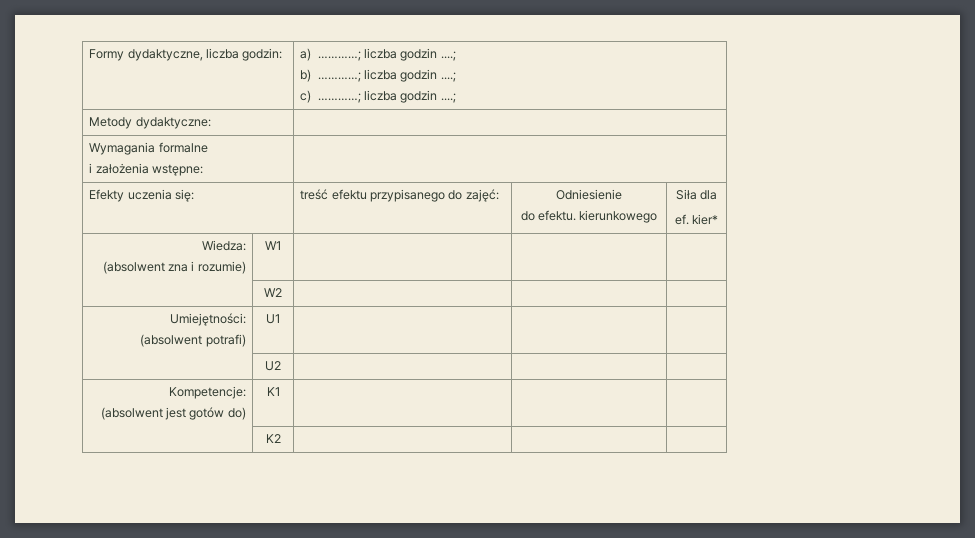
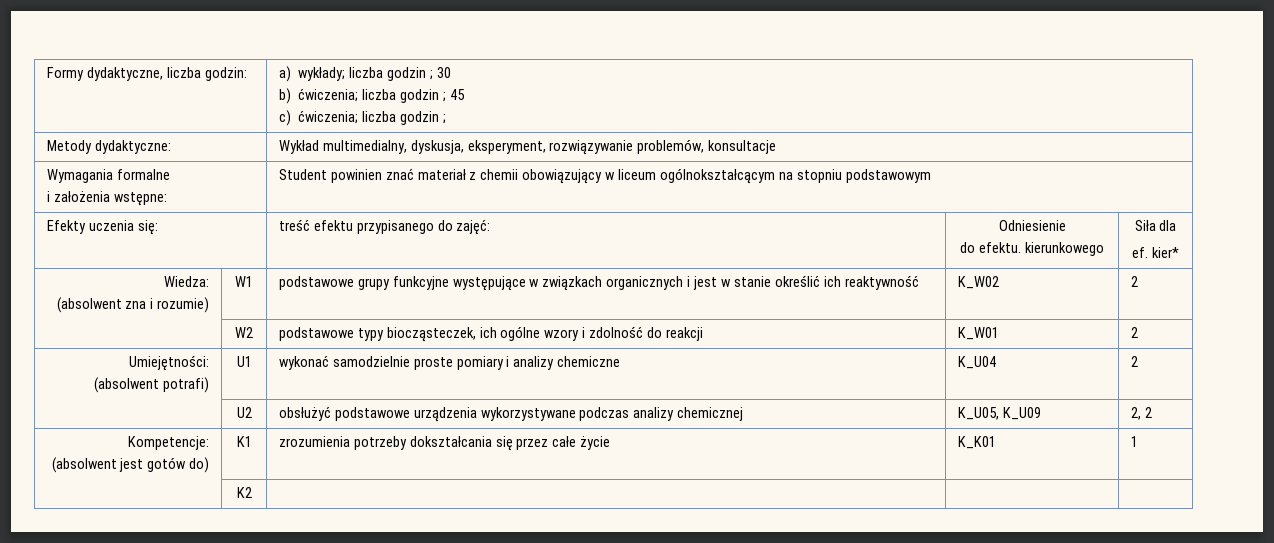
[317,48,456,61] …………; liczba godzin ....; -> [298,67,451,81] wykłady; liczba godzin ; 30
[317,69,456,82] …………; liczba godzin ....; -> [298,88,465,103] ćwiczenia; liczba godzin ; 45
[317,90,456,103] …………; liczba godzin ....; -> [298,110,446,125] ćwiczenia; liczba godzin ;
(211, 123) none -> [278,139,777,155] Wykład multimedialny, dyskusja, eksperyment, rozwiązywanie problemów, konsultacje
(204, 170) none -> [278,168,931,184] Student powinien znać materiał z chemii obowiązujący w liceum ogólnokształcącym na stopniu podstawowym
[264,288,282,297] [169,313,246,326] [140,334,246,347] [266,314,280,324] [265,361,281,371] | | // | W2 | | | // Umiejętności: // (absolwent potrafi) | U1 | | | // | U2 | | | -> [278,275,919,291] [957,276,999,289] [1130,276,1138,287] [235,327,253,338] [278,326,703,342] [957,327,999,340] [1130,327,1138,338] [129,355,210,371] [94,377,210,393] [236,356,252,367] [278,355,621,370] [957,356,996,369] [1130,356,1138,367] [236,407,252,418] [278,406,744,422] [957,407,1041,420] [1130,407,1152,420] podstawowe grupy funkcyjne występujące w związkach organicznych i jest w stanie określić ich reaktywność | K_W02 | 2 // | W2 | podstawowe typy biocząsteczek, ich ogólne wzory i zdolność do reakcji | K_W01 | 2 // Umiejętności: // (absolwent potrafi) | U1 | wykonać samodzielnie proste pomiary i analizy chemiczne | K_U04 | 2 // | U2 | obsłużyć podstawowe urządzenia wykorzystywane podczas analizy chemicznej | K_U05, K_U09 | 2, 2
(280, 391) | | -> [278,436,611,451] [957,436,996,449] [1130,436,1138,447] zrozumienia potrzeby dokształcania się przez całe życie | K_K01 | 1

